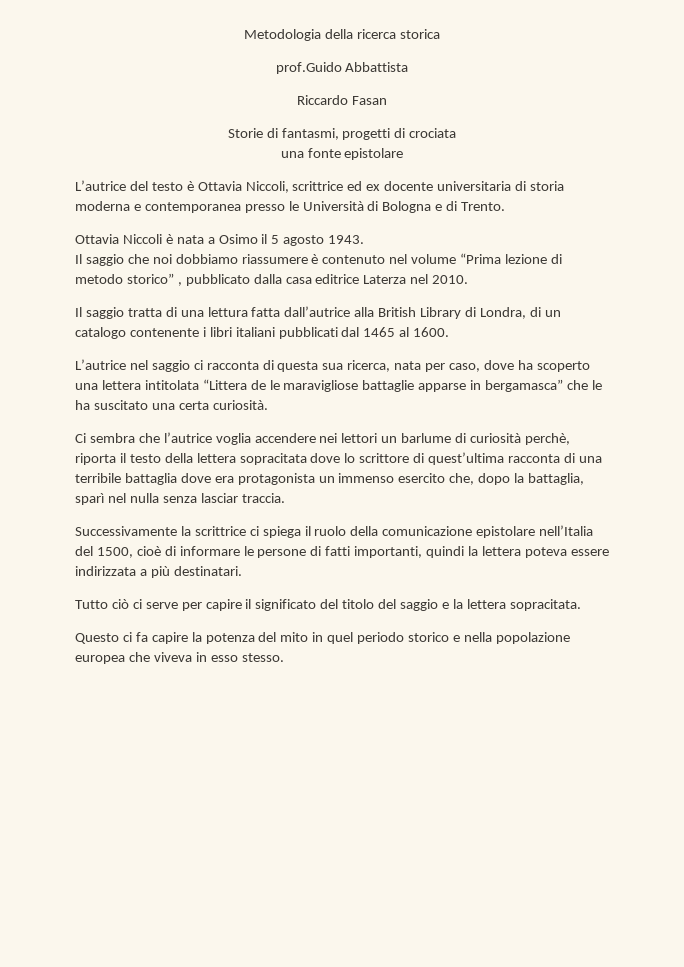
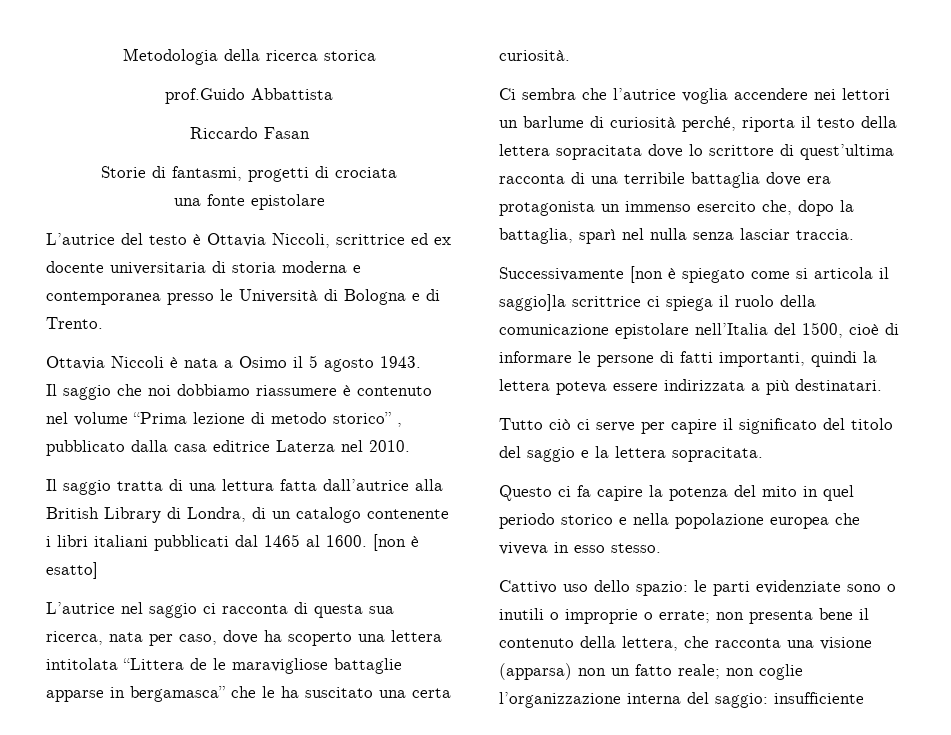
(450, 332) none -> [373,534,419,551] [46,562,98,579] [non è esatto]
[524,433,570,445] perchè, -> [682,116,736,132] perché,
[180,526,191,536] la -> [630,266,889,283] [499,294,566,311] [non è spiegato come si articola il saggio]la
(284, 657) none -> [499,580,896,596] [499,608,869,624] [499,636,872,651] [499,663,803,680] [499,692,864,708] // Cattivo uso dello spazio: le parti evidenziate sono o inutili o improprie o errate; non presenta bene il contenuto della lettera, che racconta una visione (apparsa) non un fatto reale; non coglie l’organizzazione interna del saggio: insufficiente

